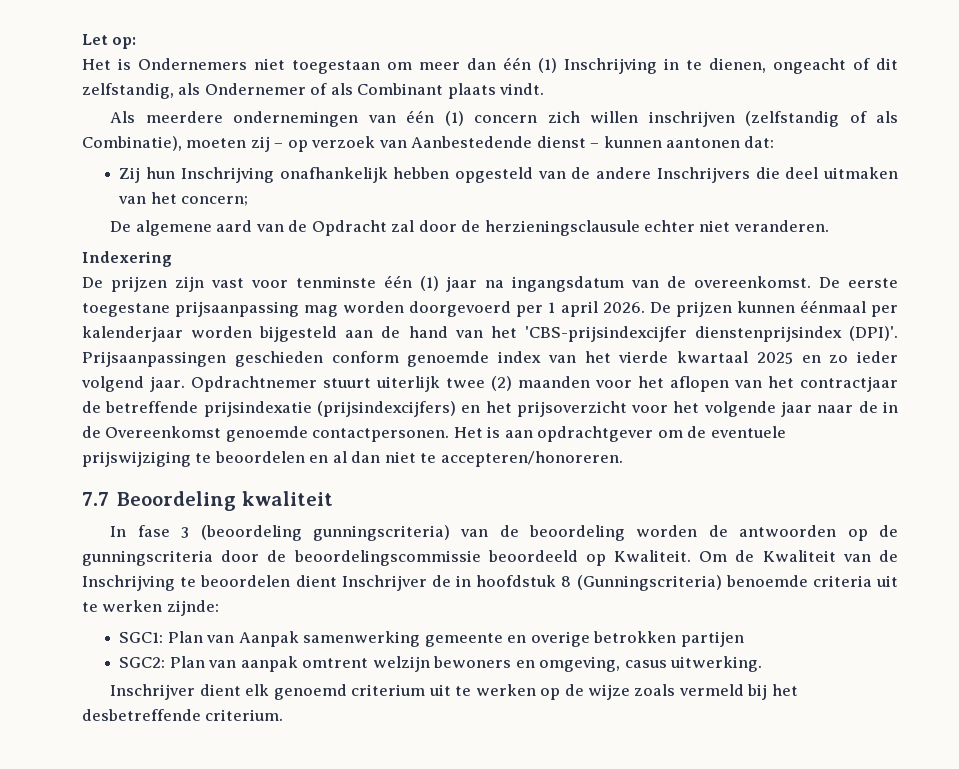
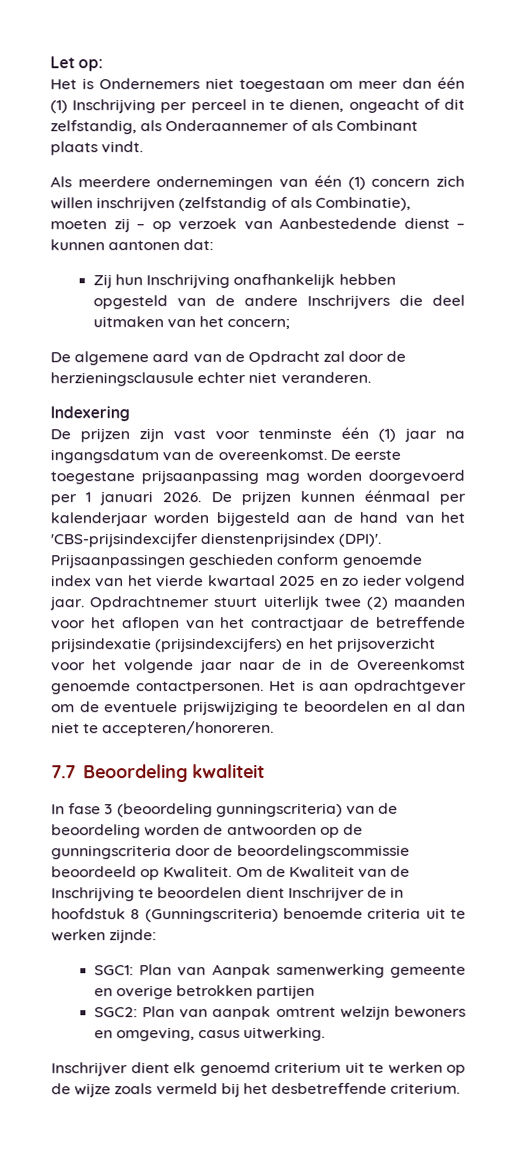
(657, 66) none -> [160,99,247,114] per perceel
[204,83,306,95] Ondernemer -> [165,119,290,132] Onderaannemer
[560,301,598,317] april -> [99,491,154,506] januari

